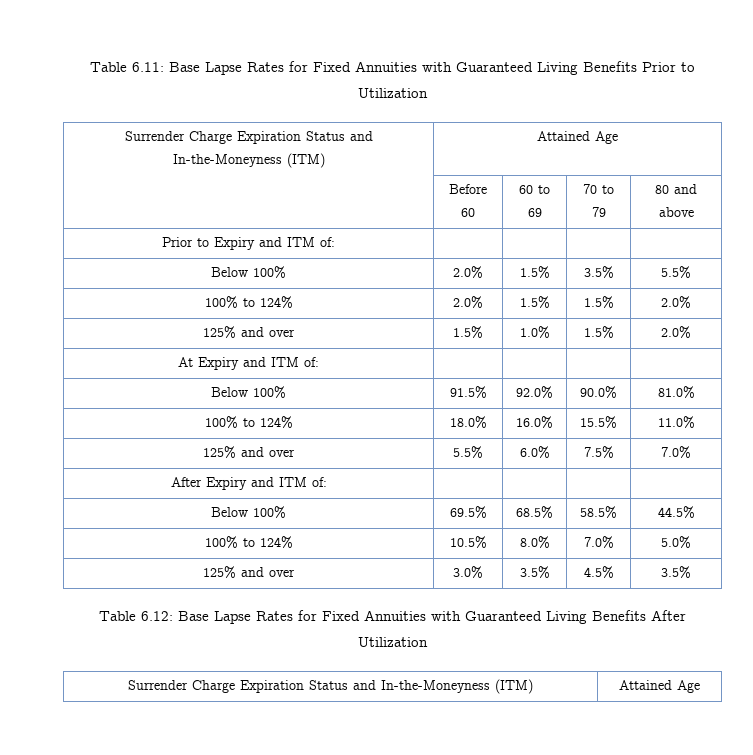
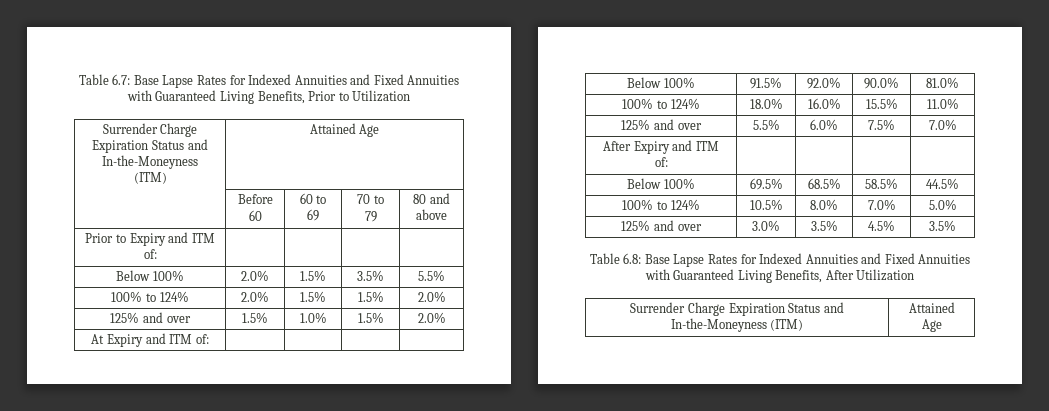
[90,61,637,75] Table 6.11: Base Lapse Rates for Fixed Annuities with Guaranteed Living Benefits -> [78,74,460,88] [126,90,305,104] Table 6.7: Base Lapse Rates for Indexed Annuities and Fixed Annuities with Guaranteed Living Benefits,
[141,610,646,624] 6.12: Base Lapse Rates for Fixed Annuities with Guaranteed Living Benefits -> [623,253,971,267] [644,269,823,283] 6.8: Base Lapse Rates for Indexed Annuities and Fixed Annuities with Guaranteed Living Benefits,

